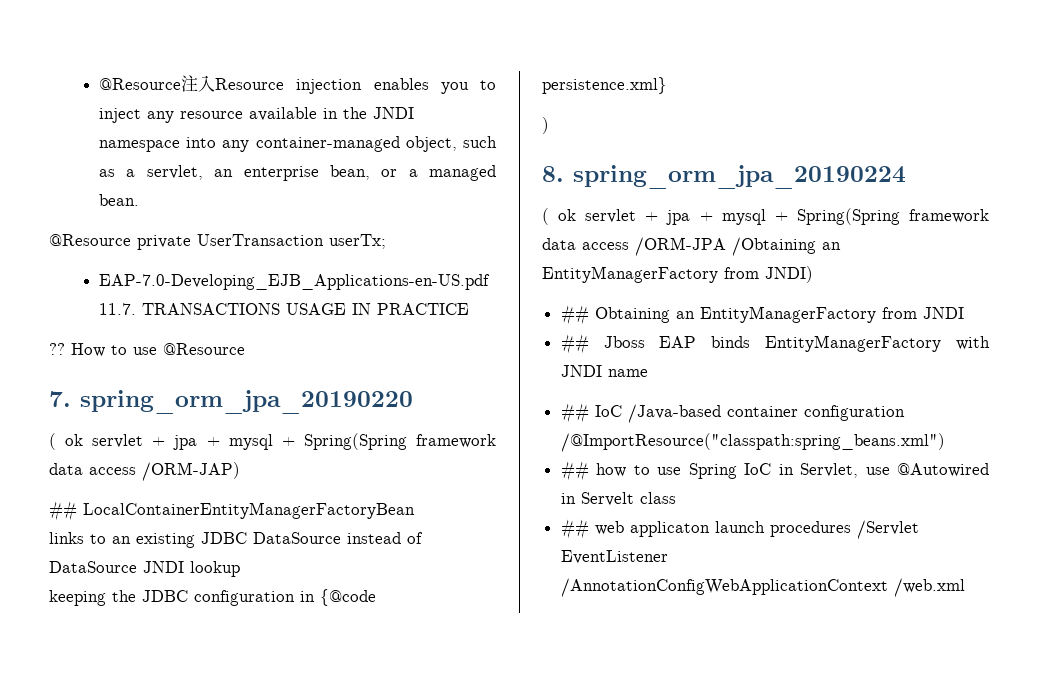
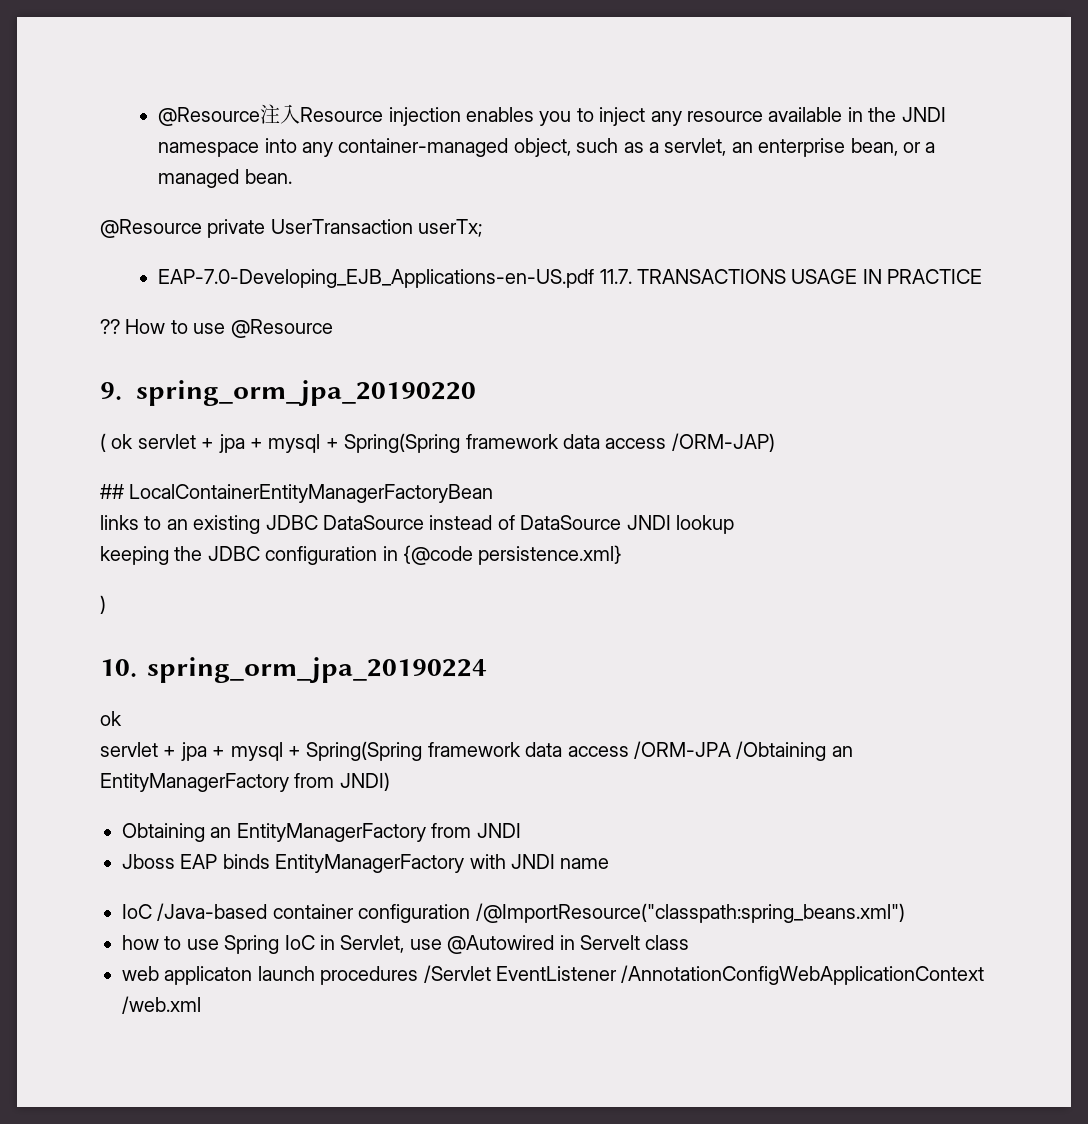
[49,391,71,407] 7. -> [100,382,122,400] 9.
[542,166,564,182] 8. -> [100,659,137,677] 10.
[542,208,577,225] ( ok -> [100,711,122,726] ok //
[560,305,589,325] ## -> (390, 781) none
[560,334,589,354] ## -> (521, 830) none
[560,403,589,423] ## -> (610, 863) none
[560,461,589,481] ## -> (905, 913) none
[560,519,589,539] ## -> (690, 942) none

